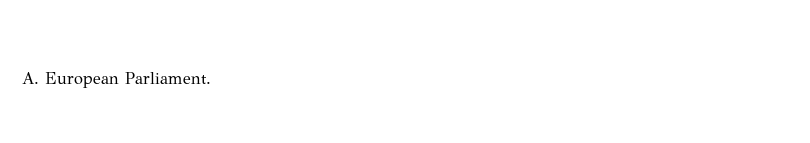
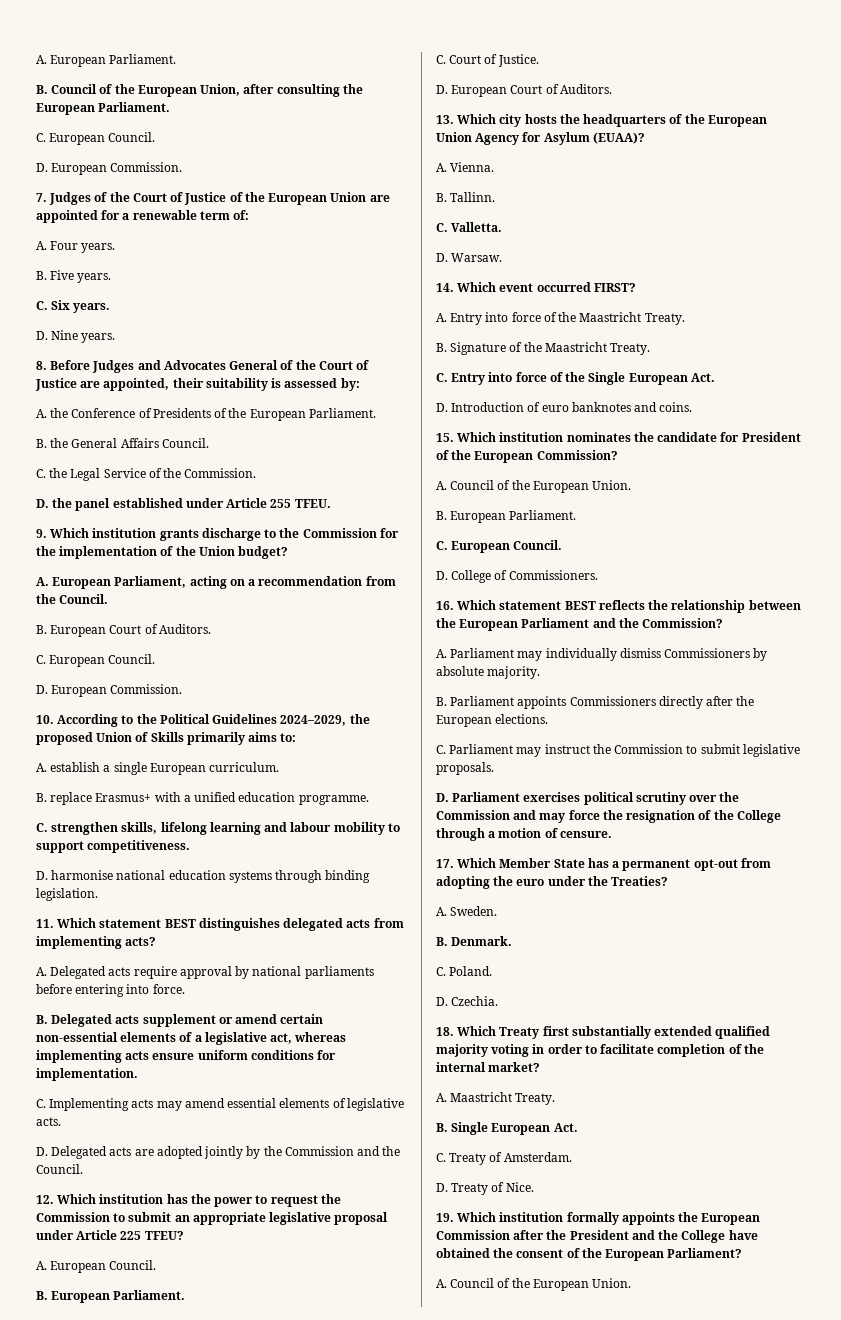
(211, 78) none -> [36,84,363,97] [36,102,171,115] [36,132,156,145] [36,162,183,175] [36,192,390,205] [36,210,250,223] [36,241,116,253] [36,270,112,283] [36,300,111,313] [36,330,116,343] [36,360,370,373] [35,378,360,391] [36,408,376,421] [36,438,209,448] [36,468,257,481] [36,498,331,511] [36,528,399,541] [36,546,289,559] [36,576,396,589] [36,594,109,604] [36,624,211,637] [36,654,156,667] [36,684,183,697] [36,714,370,727] [36,732,297,745] [36,762,280,775] [36,792,369,805] [36,822,400,835] [36,840,191,853] [36,870,371,883] [36,888,98,901] [36,918,404,931] [36,936,157,949] [36,966,374,979] [36,984,185,997] [36,1014,324,1027] [36,1032,347,1045] [36,1050,337,1063] [36,1068,138,1081] [36,1098,404,1111] [36,1117,61,1126] [36,1146,401,1159] [36,1164,83,1174] [36,1194,341,1207] [36,1212,389,1225] [36,1230,184,1240] [36,1260,157,1273] [36,1290,186,1303] [436,54,539,67] [436,84,612,97] [436,114,767,127] [436,132,645,145] [436,162,495,172] [436,192,496,202] [436,222,503,232] [436,253,503,262] [436,282,636,292] [436,312,685,325] [436,342,651,355] [436,372,715,385] [436,402,693,412] [436,432,801,442] [436,450,618,463] [436,480,632,493] [436,510,577,523] [436,540,563,553] [436,570,598,583] [436,600,801,613] [436,618,724,631] [436,648,768,661] [436,666,541,679] [436,696,755,709] [436,714,549,727] [436,744,800,757] [436,762,494,775] [436,792,740,805] [436,810,781,823] [436,828,612,841] [436,858,771,871] [436,876,669,889] [436,906,498,916] [436,936,513,946] [436,966,493,976] [436,996,499,1006] [436,1026,771,1039] [436,1044,764,1057] [436,1062,541,1072] [436,1092,556,1105] [436,1122,578,1135] [436,1152,572,1165] [436,1182,534,1195] [436,1212,761,1225] [436,1230,758,1243] [436,1248,743,1261] [436,1278,632,1291] // B. Council of the European Union, after consulting the European Parliament. // C. European Council. // D. European Commission. // 7. Judges of the Court of Justice of the European Union are appointed for a renewable term of: // A. Four years. // B. Five years. // C. Six years. // D. Nine years. // 8. Before Judges and Advocates General of the Court of Justice are appointed, their suitability is assessed by: // A. the Conference of Presidents of the European Parliament. // B. the General Affairs Council. // C. the Legal Service of the Commission. // D. the panel established under Article 255 TFEU. // 9. Which institution grants discharge to the Commission for the implementation of the Union budget? // A. European Parliament, acting on a recommendation from the Council. // B. European Court of Auditors. // C. European Council. // D. European Commission. // 10. According to the Political Guidelines 2024–2029, the proposed Union of Skills primarily aims to: // A. establish a single European curriculum. // B. replace Erasmus+ with a unified education programme. // C. strengthen skills, lifelong learning and labour mobility to support competitiveness. // D. harmonise national education systems through binding legislation. // 11. Which statement BEST distinguishes delegated acts from implementing acts? // A. Delegated acts require approval by national parliaments before entering into force. // B. Delegated acts supplement or amend certain non-essential elements of a legislative act, whereas implementing acts ensure uniform conditions for implementation. // C. Implementing acts may amend essential elements of legislative acts. // D. Delegated acts are adopted jointly by the Commission and the Council. // 12. Which institution has the power to request the Commission to submit an appropriate legislative proposal under Article 225 TFEU? // A. European Council. // B. European Parliament. // C. Court of Justice. // D. European Court of Auditors. // 13. Which city hosts the headquarters of the European Union Agency for Asylum (EUAA)? // A. Vienna. // B. Tallinn. // C. Valletta. // D. Warsaw. // 14. Which event occurred FIRST? // A. Entry into force of the Maastricht Treaty. // B. Signature of the Maastricht Treaty. // C. Entry into force of the Single European Act. // D. Introduction of euro banknotes and coins. // 15. Which institution nominates the candidate for President of the European Commission? // A. Council of the European Union. // B. European Parliament. // C. European Council. // D. College of Commissioners. // 16. Which statement BEST reflects the relationship between the European Parliament and the Commission? // A. Parliament may individually dismiss Commissioners by absolute majority. // B. Parliament appoints Commissioners directly after the European elections. // C. Parliament may instruct the Commission to submit legislative proposals. // D. Parliament exercises political scrutiny over the Commission and may force the resignation of the College through a motion of censure. // 17. Which Member State has a permanent opt-out from adopting the euro under the Treaties? // A. Sweden. // B. Denmark. // C. Poland. // D. Czechia. // 18. Which Treaty first substantially extended qualified majority voting in order to facilitate completion of the internal market? // A. Maastricht Treaty. // B. Single European Act. // C. Treaty of Amsterdam. // D. Treaty of Nice. // 19. Which institution formally appoints the European Commission after the President and the College have obtained the consent of the European Parliament? // A. Council of the European Union.

